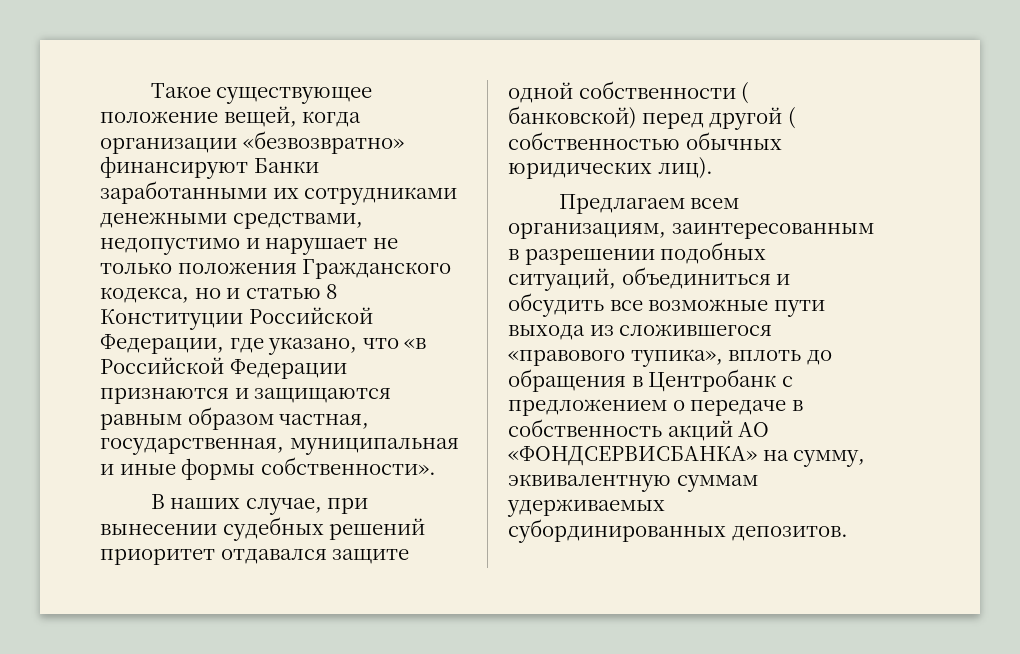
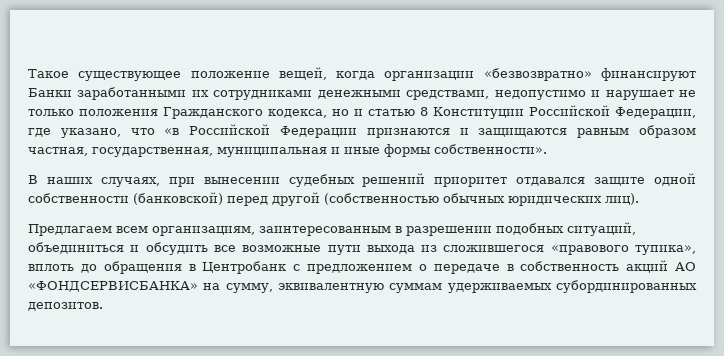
[245,498,322,515] случае, -> [100,177,160,187] случаях,
[741,82,749,104] [508,106,795,130] [508,132,680,150] ( банковской) перед другой ( собственностью -> [133,192,439,206] (банковской) перед другой (собственностью

